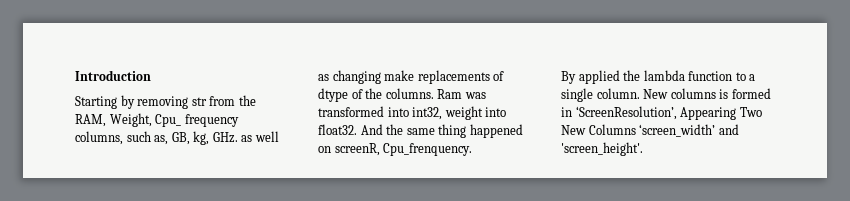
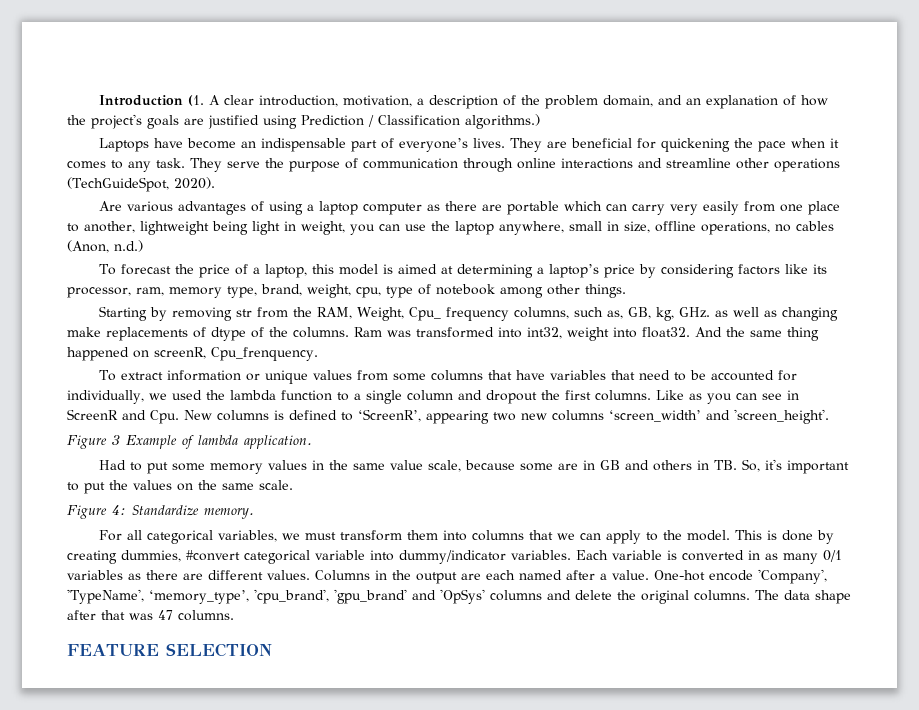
(151, 75) none -> [188,95,829,109] [67,114,540,129] [99,138,840,152] [67,158,840,172] [67,177,215,192] [99,201,841,215] [67,221,834,235] [67,240,143,253] [99,264,828,278] [67,284,626,298] (1. A clear introduction, motivation, a description of the problem domain, and an explanation of how the project's goals are justified using Prediction / Classification algorithms.) // Laptops have become an indispensable part of everyone’s lives. They are beneficial for quickening the pace when it comes to any task. They serve the purpose of communication through online interactions and streamline other operations (TechGuideSpot, 2020). // Are various advantages of using a laptop computer as there are portable which can carry very easily from one place to another, lightweight being light in weight, you can use the laptop anywhere, small in size, offline operations, no cables (Anon, n.d.) // To forecast the price of a laptop, this model is aimed at determining a laptop’s price by considering factors like its processor, ram, memory type, brand, weight, cpu, type of notebook among other things.
[561,70,620,84] By applied -> [99,370,798,384] [67,390,202,404] To extract information or unique values from some columns that have variables that need to be accounted for individually, we used
[596,88,771,99] [561,106,762,120] [561,124,739,137] [561,142,643,156] column. New columns is formed in ‘ScreenResolution’, Appearing Two New Columns ‘screen_width’ and 'screen_height'. -> [406,390,799,404] [67,409,829,424] [67,435,312,449] [99,459,850,474] [67,480,293,494] [67,505,254,519] [99,530,835,544] [67,550,842,564] [67,569,827,584] [67,589,851,604] [67,610,234,621] [67,643,272,657] column and dropout the first columns. Like as you can see in ScreenR and Cpu. New columns is defined to ‘ScreenR’, appearing two new columns ‘screen_width’ and 'screen_height'. // Figure 3 Example of lambda application. // Had to put some memory values in the same value scale, because some are in GB and others in TB. So, it's important to put the values on the same scale. // Figure 4: Standardize memory. // For all categorical variables, we must transform them into columns that we can apply to the model. This is done by creating dummies, #convert categorical variable into dummy/indicator variables. Each variable is converted in as many 0/1 variables as there are different values. Columns in the output are each named after a value. One-hot encode 'Company', 'TypeName', ‘memory_type’, 'cpu_brand', 'gpu_brand' and 'OpSys' columns and delete the original columns. The data shape after that was 47 columns. // FEATURE SELECTION

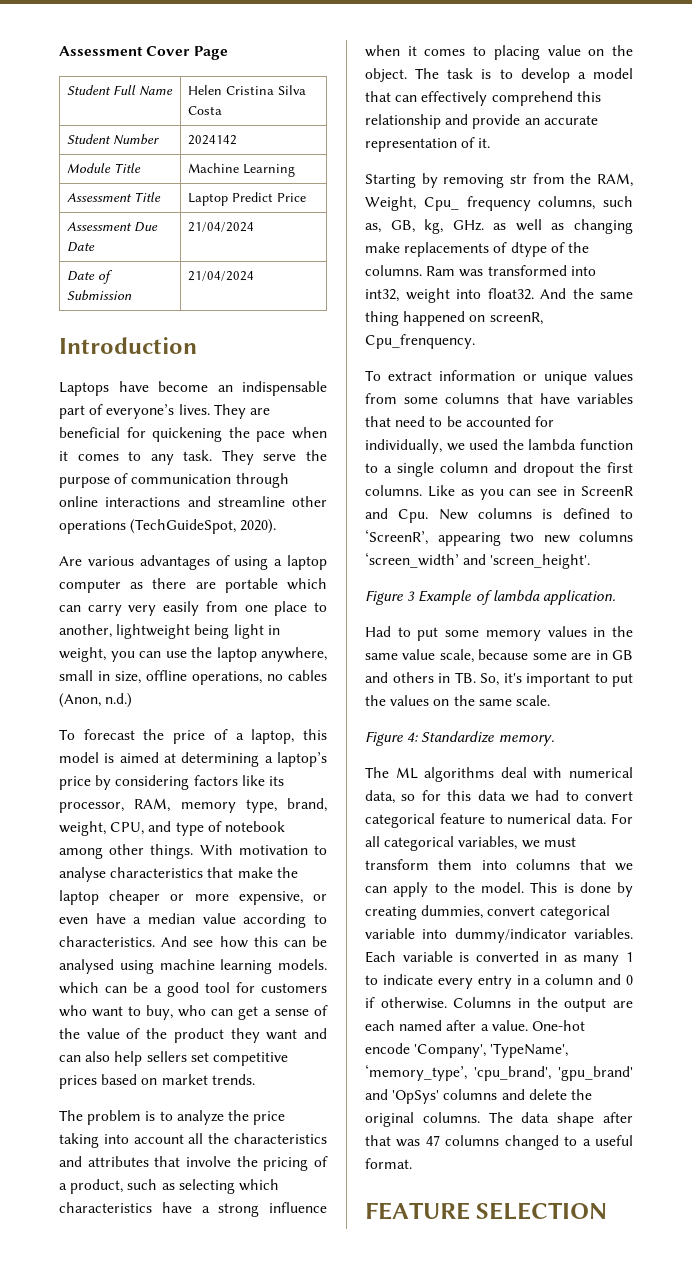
[99,95,829,109] [67,114,540,129] Introduction (1. A clear introduction, motivation, a description of the problem domain, and an explanation of how the project's goals are justified using Prediction / Classification algorithms.) -> [59,46,229,60] [67,85,174,96] [188,85,307,95] [188,106,223,115] [67,134,160,145] [188,135,238,145] [67,163,142,173] [188,163,296,177] [67,192,162,202] [188,192,307,206] [67,222,159,232] [67,242,96,252] [188,222,255,232] [67,270,114,284] [67,290,133,301] [188,271,255,281] [59,337,197,354] Assessment Cover Page // Student Full Name | Helen Cristina Silva Costa // Student Number | 2024142 // Module Title | Machine Learning // Assessment Title | Laptop Predict Price // Assessment Due Date | 21/04/2024 // Date of Submission | 21/04/2024 // Introduction
[136,287,164,296] ram, -> [134,798,171,812] RAM,
[356,287,381,298] cpu, -> [110,821,172,835] CPU, and
(626, 291) none -> [199,844,327,855] [59,867,298,882] [59,890,327,905] [59,913,327,928] [59,936,327,948] [59,959,327,974] [59,982,327,997] [59,1005,328,1020] [59,1028,327,1043] [59,1051,288,1066] [59,1074,255,1089] [59,1110,286,1125] [59,1133,327,1148] [59,1156,328,1171] [59,1179,279,1194] [59,1202,327,1217] [365,45,633,60] [365,68,633,83] [365,91,601,106] [365,114,598,129] [365,137,491,152] With motivation to analyse characteristics that make the laptop cheaper or more expensive, or even have a median value according to characteristics. And see how this can be analysed using machine learning models. which can be a good tool for customers who want to buy, who can get a sense of the value of the product they want and can also help sellers set competitive prices based on market trends. // The problem is to analyze the price taking into account all the characteristics and attributes that involve the pricing of a product, such as selecting which characteristics have a strong influence when it comes to placing value on the object. The task is to develop a model that can effectively comprehend this relationship and provide an accurate representation of it.
(254, 513) none -> [365,767,633,782] [365,790,633,804] [365,813,607,828] The ML algorithms deal with numerical data, so for this data we had to convert categorical feature to numerical data.
[186,550,240,561] #convert -> [487,906,536,916] convert
[823,550,842,562] [67,570,310,580] 0/1 variables as there are different values. -> [626,952,633,962] [365,974,633,989] [365,997,447,1009] 1 to indicate every entry in a column and 0 if otherwise.
[178,610,234,621] columns. -> [445,1135,633,1150] [365,1158,412,1169] columns changed to a useful format.

